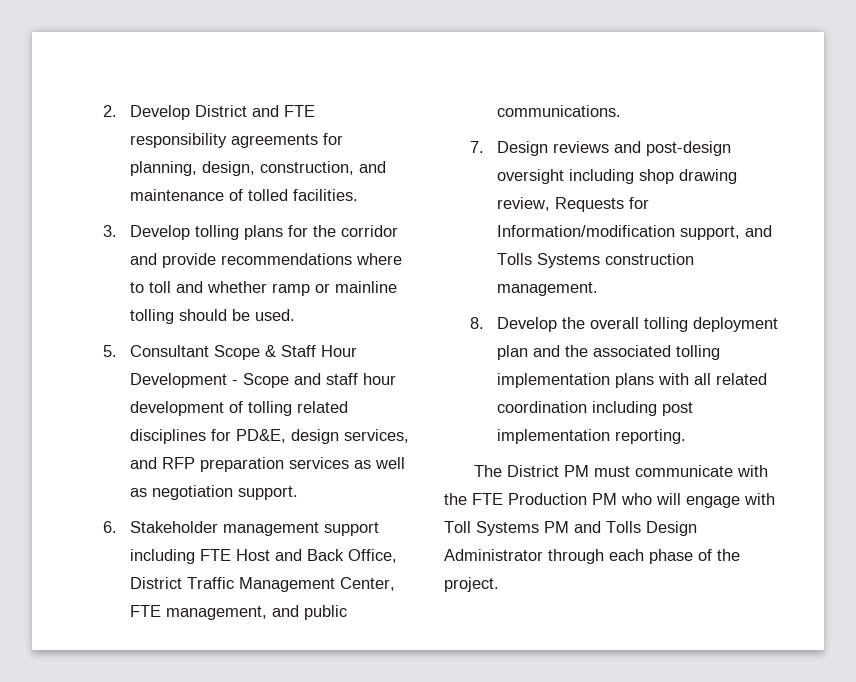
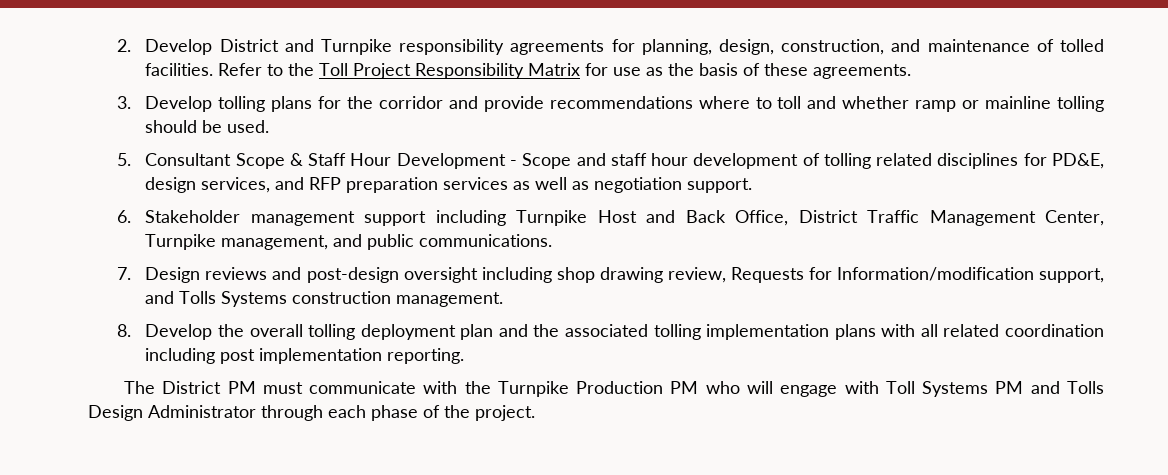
[283,105,315,117] FTE -> [320,39,392,55] Turnpike
(358, 195) none -> [218,63,912,79] Refer to the Toll Project Responsibility Matrix for use as the basis of these agreements.
[199,549,231,561] FTE -> [516,210,588,226] Turnpike
[129,605,161,617] FTE -> [145,234,217,250] Turnpike
[472,493,503,505] FTE -> [497,381,569,397] Turnpike

